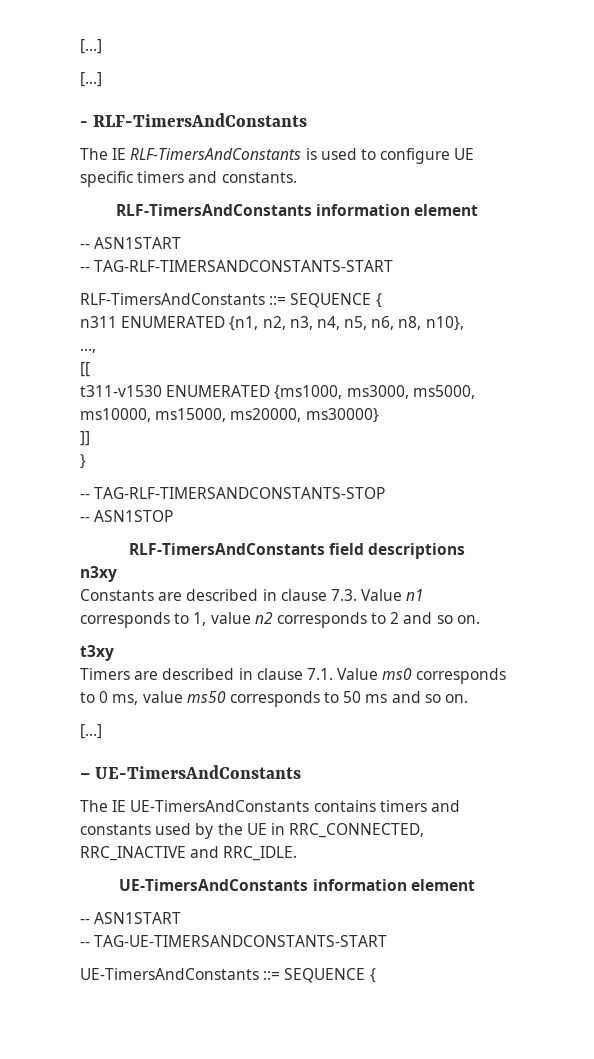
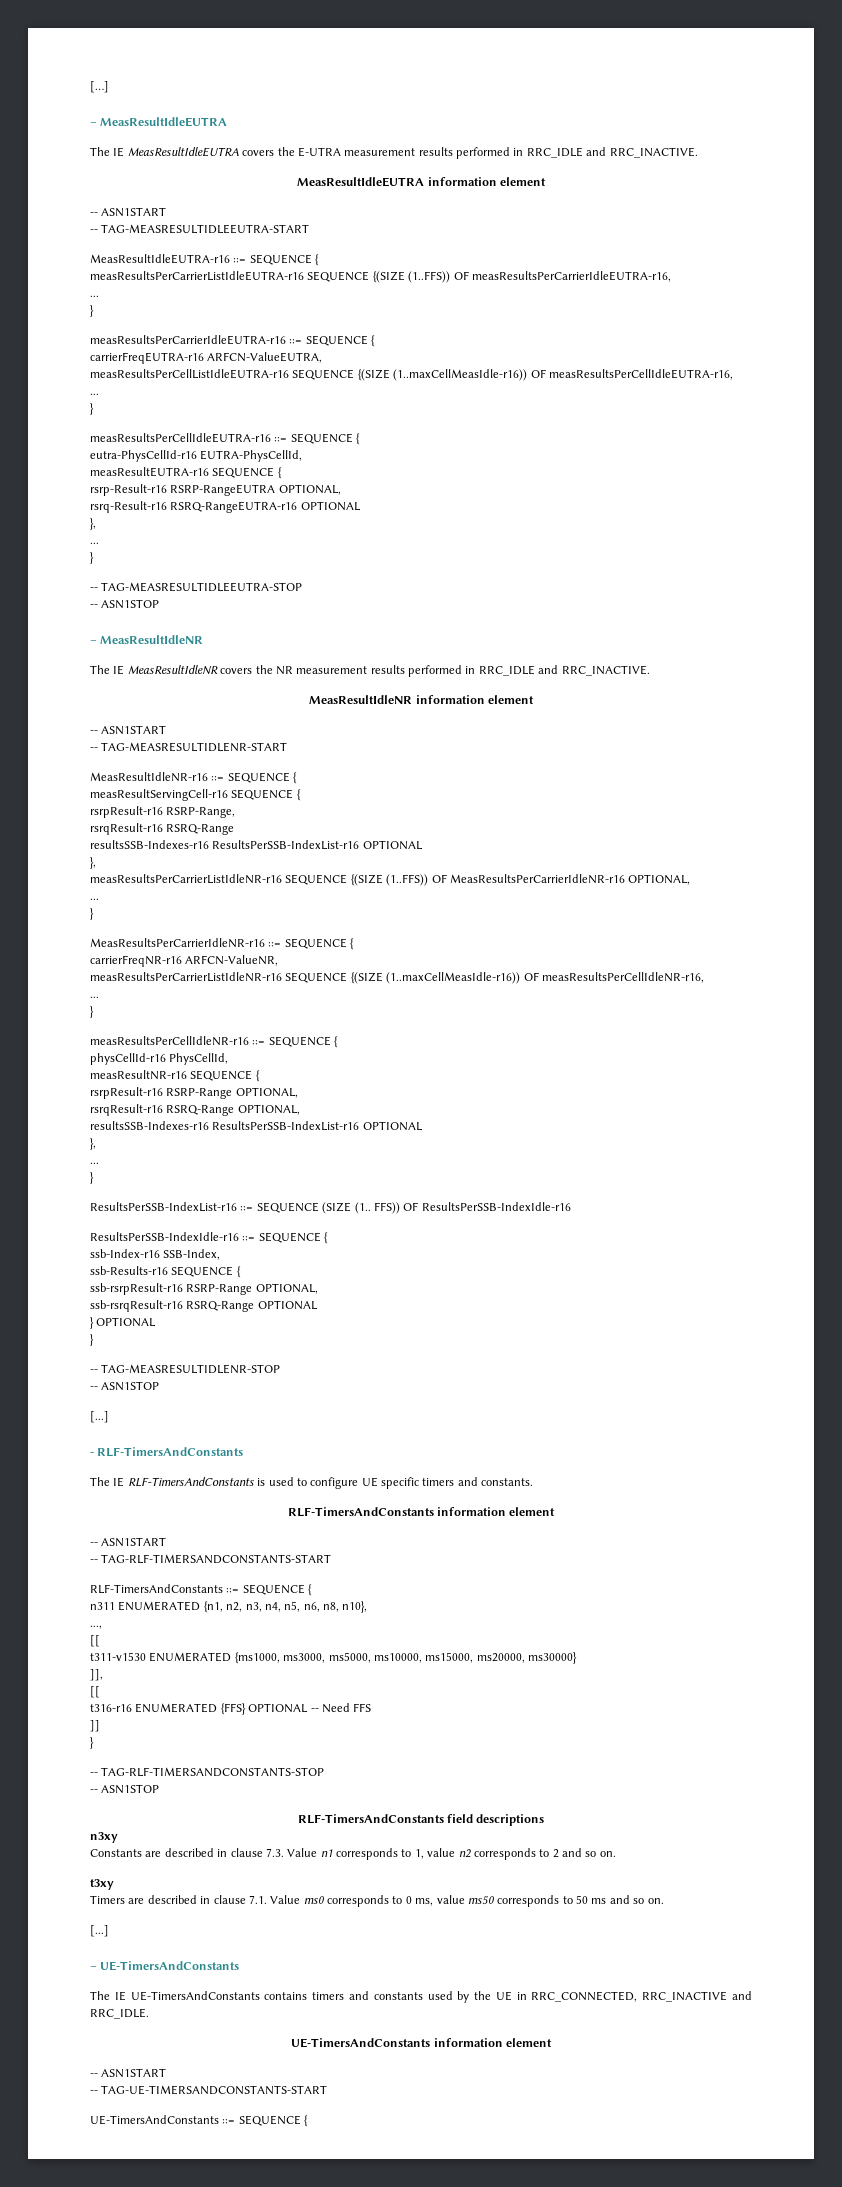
[80,39,102,54] […] -> [90,81,109,93] [90,117,228,127] [90,147,698,159] [297,177,546,187] [90,207,167,217] [90,224,310,234] [90,254,320,266] [90,271,671,283] [90,295,99,297] [90,305,94,317] [90,335,376,347] [90,352,323,364] [90,369,733,381] [90,393,99,395] [90,403,94,415] [90,433,361,445] [90,450,303,462] [90,467,282,479] [90,484,341,496] [90,501,361,513] [90,518,96,530] [90,542,99,544] [90,552,94,564] [90,582,303,592] [90,599,160,609] [90,635,204,644] [90,665,650,677] [309,695,534,704] [90,725,167,735] [90,742,288,752] [90,772,298,784] [90,789,301,801] [90,806,236,818] [90,823,235,835] [90,840,423,850] [90,857,96,869] [90,874,691,886] [90,898,99,900] [90,908,94,920] [90,938,355,950] [90,955,279,967] [90,972,704,984] [90,996,99,998] [90,1006,94,1018] [90,1036,339,1048] [90,1053,229,1065] [90,1070,260,1082] [90,1087,298,1099] [90,1104,300,1116] [90,1121,423,1131] [90,1138,96,1150] [90,1162,99,1164] [90,1172,94,1184] [90,1202,571,1214] [90,1232,329,1244] [90,1249,221,1260] [90,1266,241,1278] [90,1283,318,1295] [90,1300,318,1312] [90,1317,157,1329] [90,1334,94,1346] [90,1364,281,1374] [90,1381,160,1391] […] // – MeasResultIdleEUTRA // The IE MeasResultIdleEUTRA covers the E-UTRA measurement results performed in RRC_IDLE and RRC_INACTIVE. // MeasResultIdleEUTRA information element // -- ASN1START // -- TAG-MEASRESULTIDLEEUTRA-START // MeasResultIdleEUTRA-r16 ::= SEQUENCE { // measResultsPerCarrierListIdleEUTRA-r16 SEQUENCE {(SIZE (1..FFS)) OF measResultsPerCarrierIdleEUTRA-r16, // ... // } // measResultsPerCarrierIdleEUTRA-r16 ::= SEQUENCE { // carrierFreqEUTRA-r16 ARFCN-ValueEUTRA, // measResultsPerCellListIdleEUTRA-r16 SEQUENCE {(SIZE (1..maxCellMeasIdle-r16)) OF measResultsPerCellIdleEUTRA-r16, // ... // } // measResultsPerCellIdleEUTRA-r16 ::= SEQUENCE { // eutra-PhysCellId-r16 EUTRA-PhysCellId, // measResultEUTRA-r16 SEQUENCE { // rsrp-Result-r16 RSRP-RangeEUTRA OPTIONAL, // rsrq-Result-r16 RSRQ-RangeEUTRA-r16 OPTIONAL // }, // ... // } // -- TAG-MEASRESULTIDLEEUTRA-STOP // -- ASN1STOP // – MeasResultIdleNR // The IE MeasResultIdleNR covers the NR measurement results performed in RRC_IDLE and RRC_INACTIVE. // MeasResultIdleNR information element // -- ASN1START // -- TAG-MEASRESULTIDLENR-START // MeasResultIdleNR-r16 ::= SEQUENCE { // measResultServingCell-r16 SEQUENCE { // rsrpResult-r16 RSRP-Range, // rsrqResult-r16 RSRQ-Range // resultsSSB-Indexes-r16 ResultsPerSSB-IndexList-r16 OPTIONAL // }, // measResultsPerCarrierListIdleNR-r16 SEQUENCE {(SIZE (1..FFS)) OF MeasResultsPerCarrierIdleNR-r16 OPTIONAL, // ... // } // MeasResultsPerCarrierIdleNR-r16 ::= SEQUENCE { // carrierFreqNR-r16 ARFCN-ValueNR, // measResultsPerCarrierListIdleNR-r16 SEQUENCE {(SIZE (1..maxCellMeasIdle-r16)) OF measResultsPerCellIdleNR-r16, // ... // } // measResultsPerCellIdleNR-r16 ::= SEQUENCE { // physCellId-r16 PhysCellId, // measResultNR-r16 SEQUENCE { // rsrpResult-r16 RSRP-Range OPTIONAL, // rsrqResult-r16 RSRQ-Range OPTIONAL, // resultsSSB-Indexes-r16 ResultsPerSSB-IndexList-r16 OPTIONAL // }, // ... // } // ResultsPerSSB-IndexList-r16 ::= SEQUENCE (SIZE (1.. FFS)) OF ResultsPerSSB-IndexIdle-r16 // ResultsPerSSB-IndexIdle-r16 ::= SEQUENCE { // ssb-Index-r16 SSB-Index, // ssb-Results-r16 SEQUENCE { // ssb-rsrpResult-r16 RSRP-Range OPTIONAL, // ssb-rsrqResult-r16 RSRQ-Range OPTIONAL // } OPTIONAL // } // -- TAG-MEASRESULTIDLENR-STOP // -- ASN1STOP
(379, 415) none -> [90,1669,103,1681] [90,1686,100,1698] [90,1703,372,1715] // ]], // [[ // t316-r16 ENUMERATED {FFS} OPTIONAL -- Need FFS

